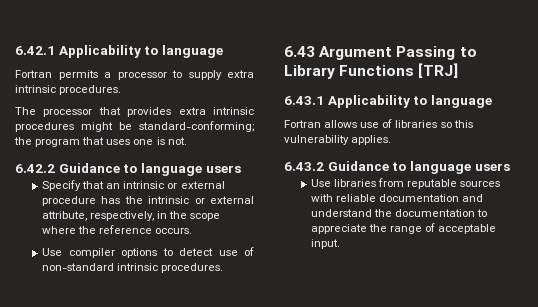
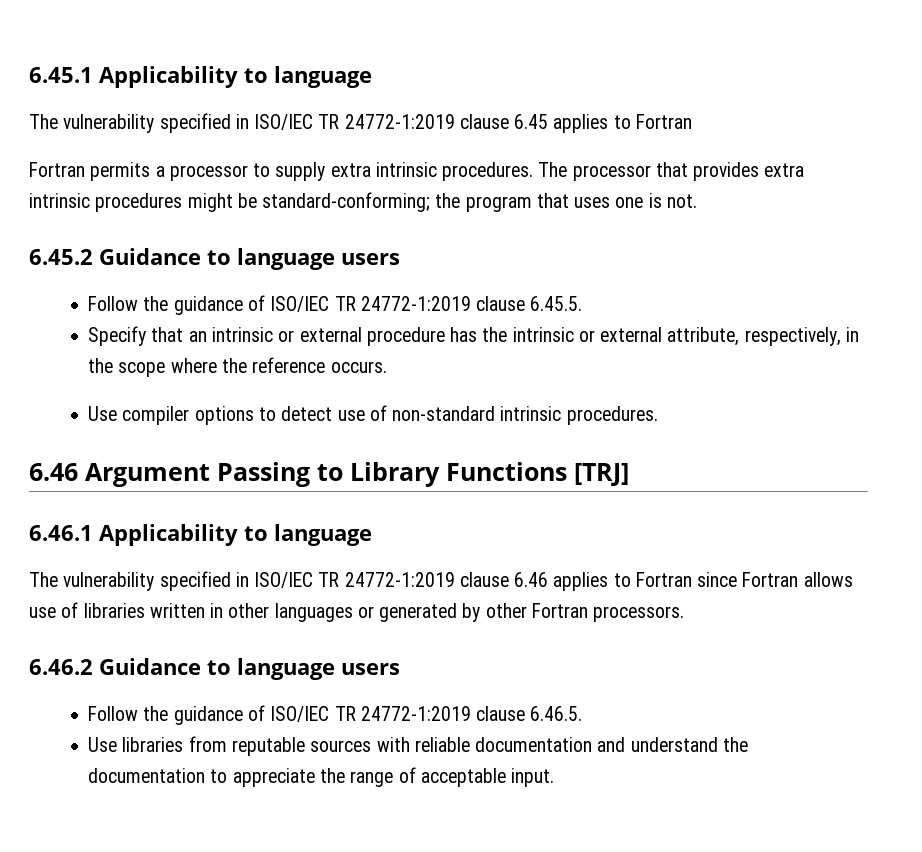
[15,45,223,58] 6.42.1 Applicability to language -> [29,66,372,88] [29,113,692,133] 6.45.1 Applicability to language // The vulnerability specified in ISO/IEC TR 24772-1:2019 clause 6.45 applies to Fortran
(122, 90) // -> (534, 171) none
[15,163,241,176] 6.42.2 Guidance to language users -> [29,248,400,270] [88,295,583,315] 6.45.2 Guidance to language users // Follow the guidance of ISO/IEC TR 24772-1:2019 clause 6.45.5.
[284,46,315,57] 6.43 -> [29,463,78,481] 6.46
[284,95,492,108] 6.43.1 Applicability to language // -> [29,524,372,546] [29,571,738,591] 6.46.1 Applicability to language // The vulnerability specified in ISO/IEC TR 24772-1:2019 clause 6.46 applies to Fortran since
[440,120,473,128] [284,135,392,145] [284,161,510,174] so this vulnerability applies. // 6.43.2 Guidance to language users -> [149,603,685,622] [29,658,400,680] [88,705,583,725] written in other languages or generated by other Fortran processors. // 6.46.2 Guidance to language users // Follow the guidance of ISO/IEC TR 24772-1:2019 clause 6.46.5.

